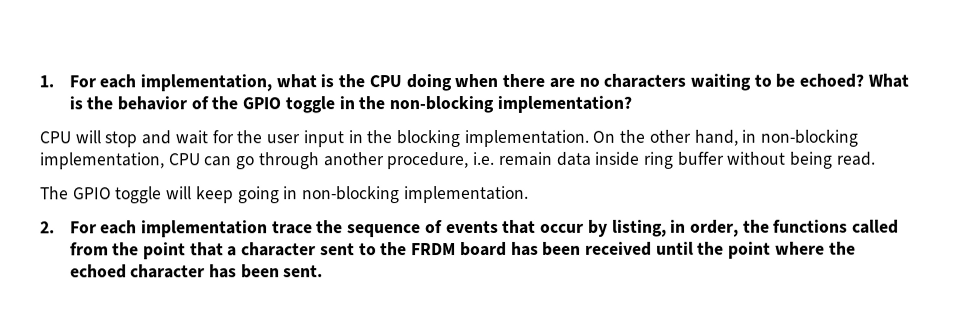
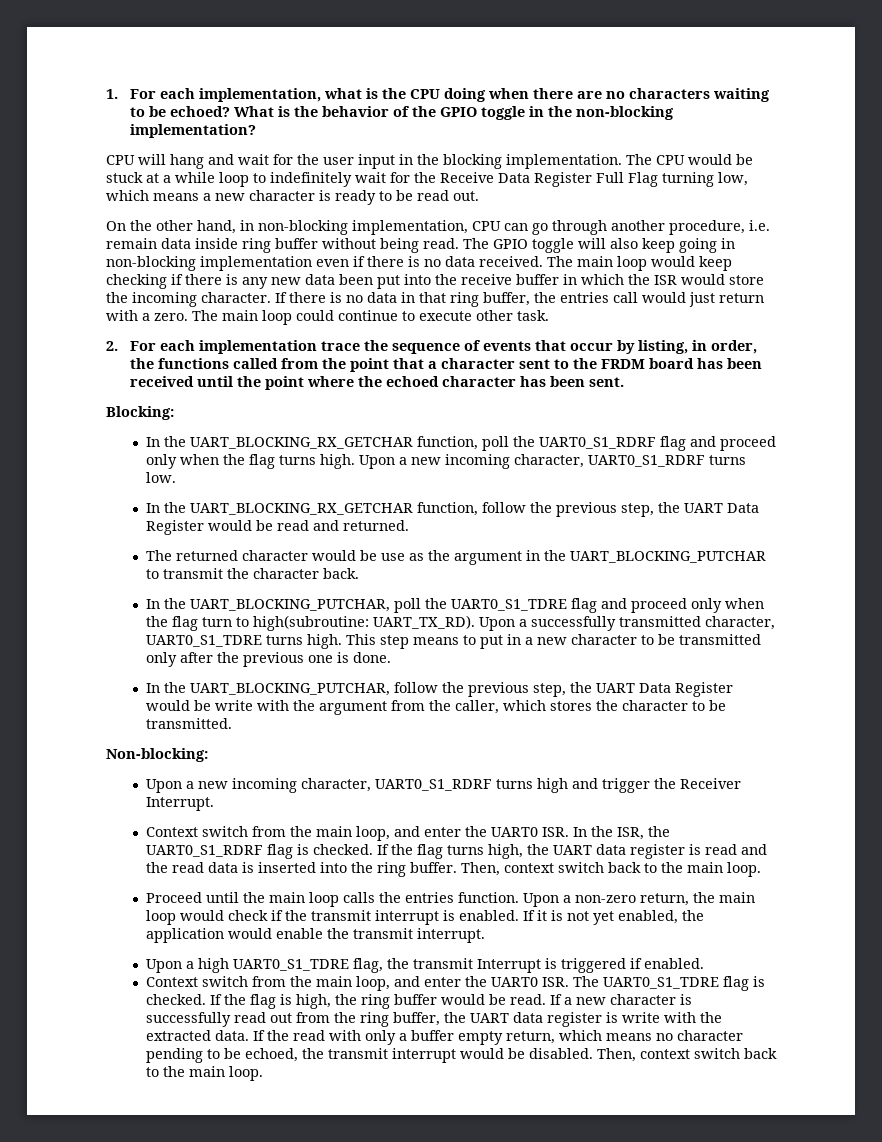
[104,131,138,148] stop -> [170,154,204,169] hang
(589, 138) none -> [626,154,753,165] [106,172,748,187] [106,190,479,205] The CPU would be stuck at a while loop to indefinitely wait for the Receive Data Register Full Flag turning low, which means a new character is ready to be read out. //
(876, 158) // -> (459, 243) none
(193, 193) none -> [610,238,638,249] also
[403,185,529,204] implementation. -> [200,256,732,271] [106,274,764,289] [106,292,764,307] [106,310,549,325] implementation even if there is no data received. The main loop would keep checking if there is any new data been put into the receive buffer in which the ISR would store the incoming character. If there is no data in that ring buffer, the entries call would just return with a zero. The main loop could continue to execute other task.
(324, 271) none -> [106,406,174,420] [145,436,776,451] [145,454,746,469] [145,472,176,483] [145,502,759,517] [145,520,409,535] [145,550,766,565] [145,568,359,579] [145,598,764,613] [145,615,775,631] [145,634,761,649] [145,652,391,667] [145,682,733,697] [145,700,726,715] [145,718,232,729] [106,748,208,762] [145,778,741,793] [145,797,214,811] [145,826,670,841] [145,844,767,859] [145,862,761,877] [145,892,755,907] [145,910,704,925] [145,928,485,943] [145,958,704,973] [145,976,765,991] [145,994,692,1009] [145,1012,722,1027] [145,1030,743,1045] [145,1048,777,1063] [145,1066,263,1081] // Blocking: // In the UART_BLOCKING_RX_GETCHAR function, poll the UART0_S1_RDRF flag and proceed only when the flag turns high. Upon a new incoming character, UART0_S1_RDRF turns low. // In the UART_BLOCKING_RX_GETCHAR function, follow the previous step, the UART Data Register would be read and returned. // The returned character would be use as the argument in the UART_BLOCKING_PUTCHAR to transmit the character back. // In the UART_BLOCKING_PUTCHAR, poll the UART0_S1_TDRE flag and proceed only when the flag turn to high(subroutine: UART_TX_RD). Upon a successfully transmitted character, UART0_S1_TDRE turns high. This step means to put in a new character to be transmitted only after the previous one is done. // In the UART_BLOCKING_PUTCHAR, follow the previous step, the UART Data Register would be write with the argument from the caller, which stores the character to be transmitted. // Non-blocking: // Upon a new incoming character, UART0_S1_RDRF turns high and trigger the Receiver Interrupt. // Context switch from the main loop, and enter the UART0 ISR. In the ISR, the UART0_S1_RDRF flag is checked. If the flag turns high, the UART data register is read and the read data is inserted into the ring buffer. Then, context switch back to the main loop. // Proceed until the main loop calls the entries function. Upon a non-zero return, the main loop would check if the transmit interrupt is enabled. If it is not yet enabled, the application would enable the transmit interrupt. // Upon a high UART0_S1_TDRE flag, the transmit Interrupt is triggered if enabled. // Context switch from the main loop, and enter the UART0 ISR. The UART0_S1_TDRE flag is checked. If the flag is high, the ring buffer would be read. If a new character is successfully read out from the ring buffer, the UART data register is write with the extracted data. If the read with only a buffer empty return, which means no character pending to be echoed, the transmit interrupt would be disabled. Then, context switch back to the main loop.

